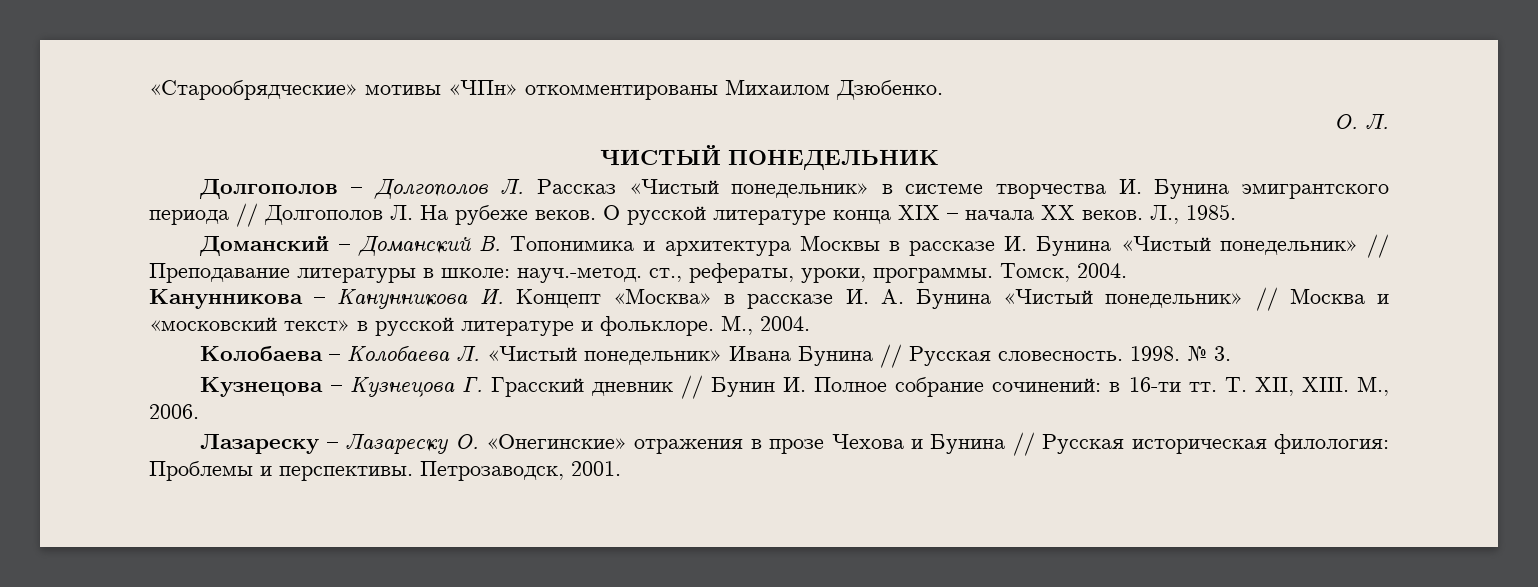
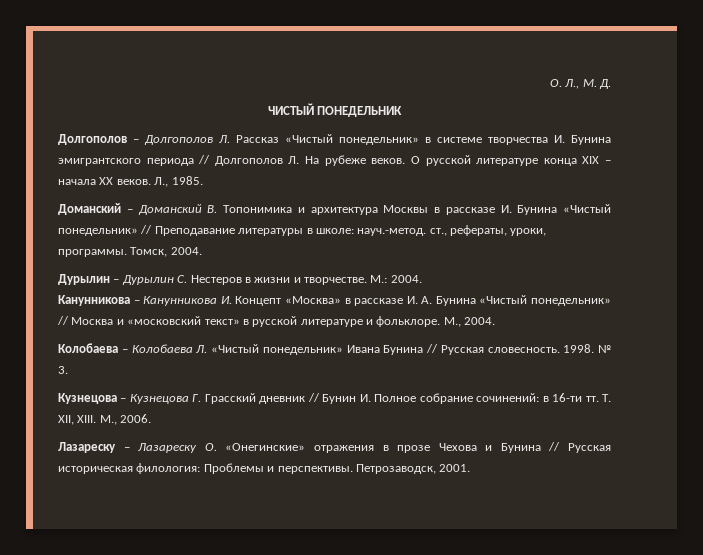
[149,79,943,100] [1334,114,1389,129] «Старообрядческие» мотивы «ЧПн» откомментированы Михаилом Дзюбенко. // О. Л. -> [549,79,611,89] О. Л., М. Д.
(1127, 270) none -> [58,274,422,285] // Дурылин – Дурылин С. Нестеров в жизни и творчестве. М.: 2004.

